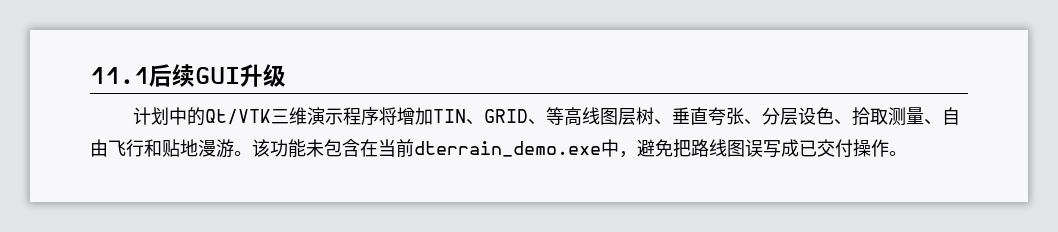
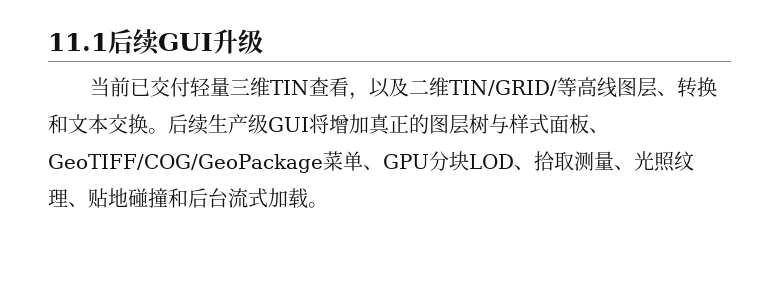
[132,107,960,126] [90,139,889,158] 计划中的Qt/VTK三维演示程序将增加TIN、GRID、等高线图层树、垂直夸张、分层设色、拾取测量、自由飞行和贴地漫游。该功能未包含在当前dterrain_demo.exe中，避免把路线图误写成已交付操作 -> [90,77,718,100] [48,114,609,135] [48,151,694,173] [48,188,308,209] 当前已交付轻量三维TIN查看，以及二维TIN/GRID/等高线图层、转换和文本交换。后续生产级GUI将增加真正的图层树与样式面板、GeoTIFF/COG/GeoPackage菜单、GPU分块LOD、拾取测量、光照纹理、贴地碰撞和后台流式加载

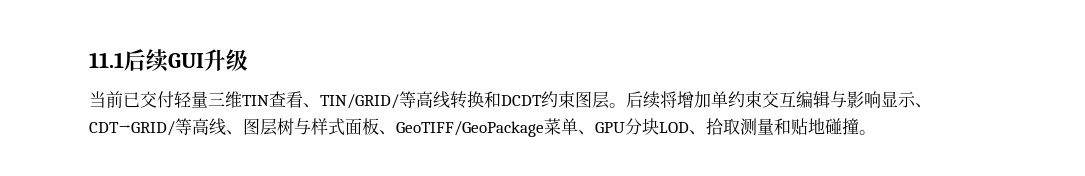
[349,77,718,100] [48,114,429,135] ，以及二维TIN/GRID/等高线图层、转换和文本交换。后续生产级GUI将增加真正的 -> [303,91,932,109] [89,118,243,136] 、TIN/GRID/等高线转换和DCDT约束图层。后续将增加单约束交互编辑与影响显示、CDT→GRID/等高线、
[48,154,323,173] GeoTIFF/COG/GeoPackage -> [396,121,544,137] GeoTIFF/GeoPackage
[613,151,694,172] [48,188,308,209] 、光照纹理、贴地碰撞和后台流式加载 -> [774,118,859,135] 和贴地碰撞

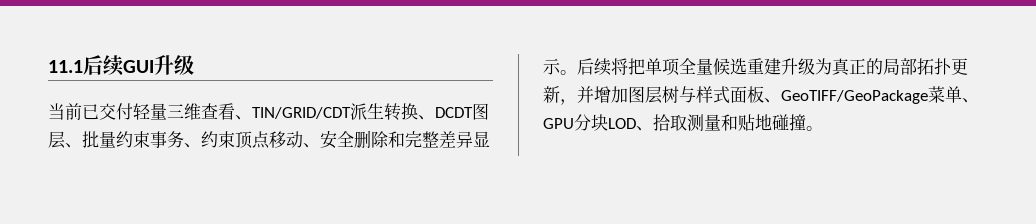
[242,91,932,109] [89,118,243,136] TIN查看、TIN/GRID/等高线转换和DCDT约束图层。后续将增加单约束交互编辑与影响显示、CDT→GRID/等高线、 -> [201,103,489,121] [48,130,490,149] [543,58,968,76] [543,86,628,105] 查看、TIN/GRID/CDT派生转换、DCDT图层、批量约束事务、约束顶点移动、安全删除和完整差异显示。后续将把单项全量候选重建升级为真正的局部拓扑更新，并增加

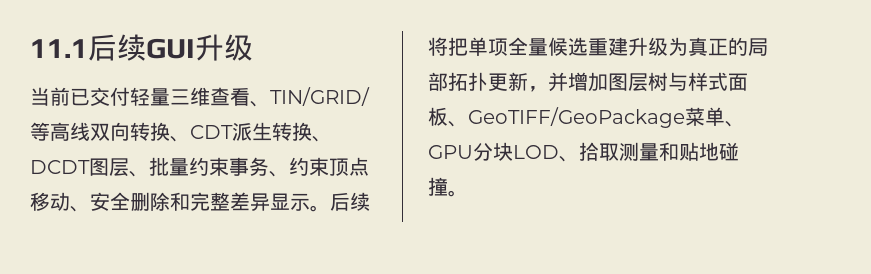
[252,107,351,119] TIN/GRID/CDT -> [270,87,370,106] [30,122,233,142] TIN/GRID/等高线双向转换、CDT

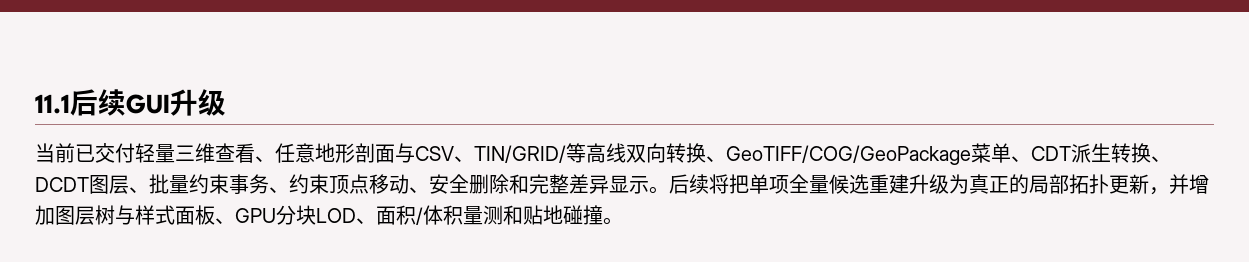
(270, 104) none -> [275,143,474,163] 任意地形剖面与CSV、
(190, 139) none -> [726,143,1031,165] GeoTIFF/COG/GeoPackage菜单、
[468,107,745,128] GeoTIFF/GeoPackage菜单、 -> (235, 221) none
[579,142,659,161] 拾取测量 -> [376,205,503,225] 面积/体积量测

